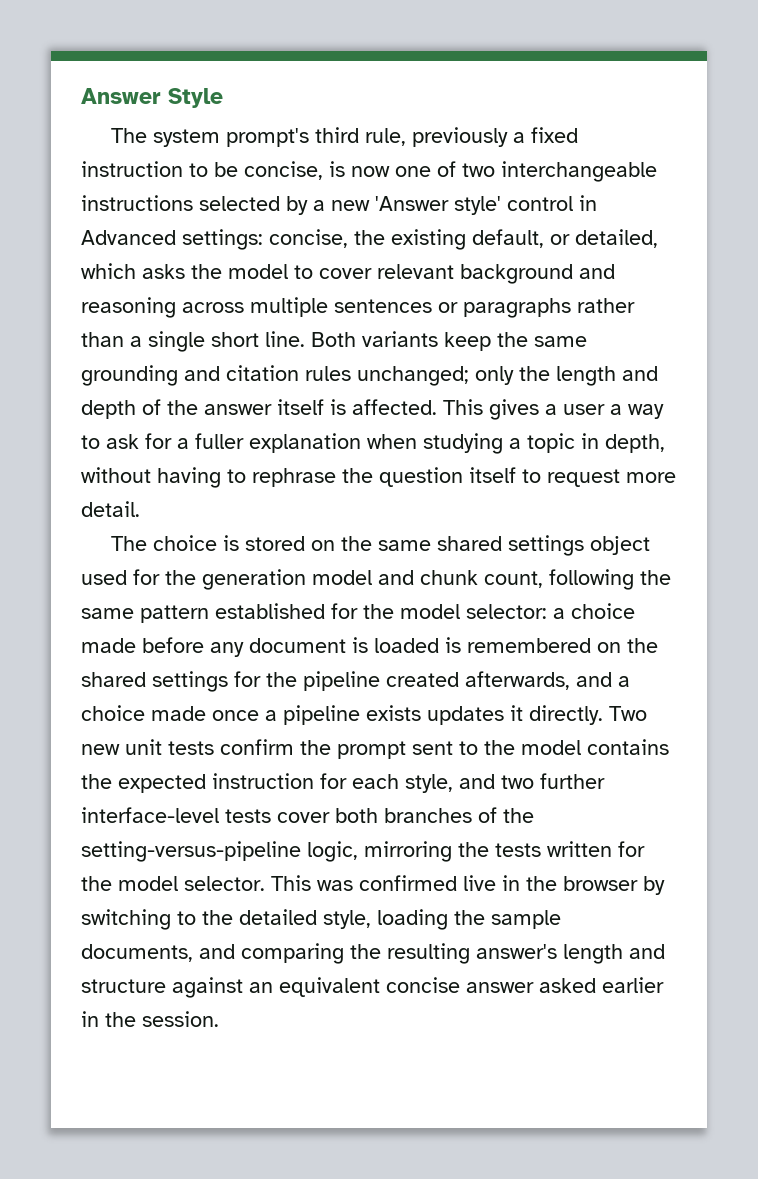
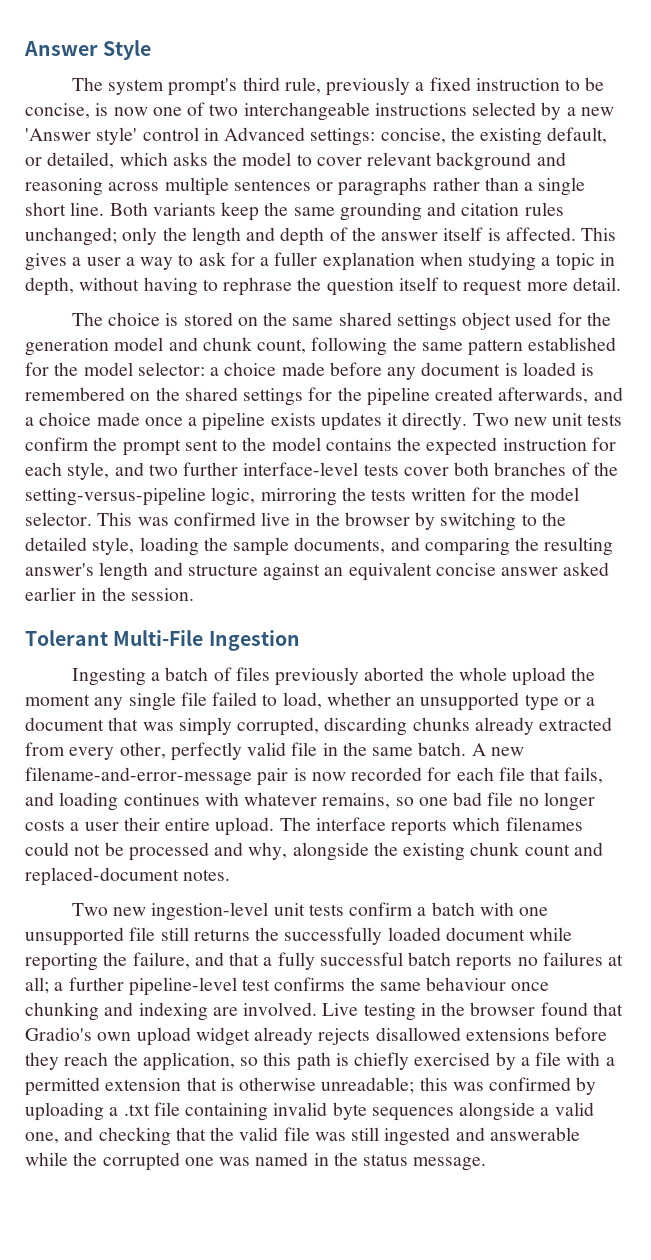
(219, 1019) none -> [25,630,300,651] [71,667,596,686] [25,692,596,711] [25,717,613,736] [25,742,524,761] [25,767,604,786] [25,792,595,811] [25,817,583,836] [25,842,603,861] [25,867,231,886] [71,902,549,921] [25,927,573,946] [25,952,624,971] [25,977,550,996] [25,1002,623,1021] [25,1027,608,1046] [25,1052,615,1071] [25,1077,597,1096] [25,1102,594,1121] [25,1127,580,1146] [25,1152,487,1171] // Tolerant Multi-File Ingestion // Ingesting a batch of files previously aborted the whole upload the moment any single file failed to load, whether an unsupported type or a document that was simply corrupted, discarding chunks already extracted from every other, perfectly valid file in the same batch. A new filename-and-error-message pair is now recorded for each file that fails, and loading continues with whatever remains, so one bad file no longer costs a user their entire upload. The interface reports which filenames could not be processed and why, alongside the existing chunk count and replaced-document notes. // Two new ingestion-level unit tests confirm a batch with one unsupported file still returns the successfully loaded document while reporting the failure, and that a fully successful batch reports no failures at all; a further pipeline-level test confirms the same behaviour once chunking and indexing are involved. Live testing in the browser found that Gradio's own upload widget already rejects disallowed extensions before they reach the application, so this path is chiefly exercised by a file with a permitted extension that is otherwise unreadable; this was confirmed by uploading a .txt file containing invalid byte sequences alongside a valid one, and checking that the valid file was still ingested and answerable while the corrupted one was named in the status message.

